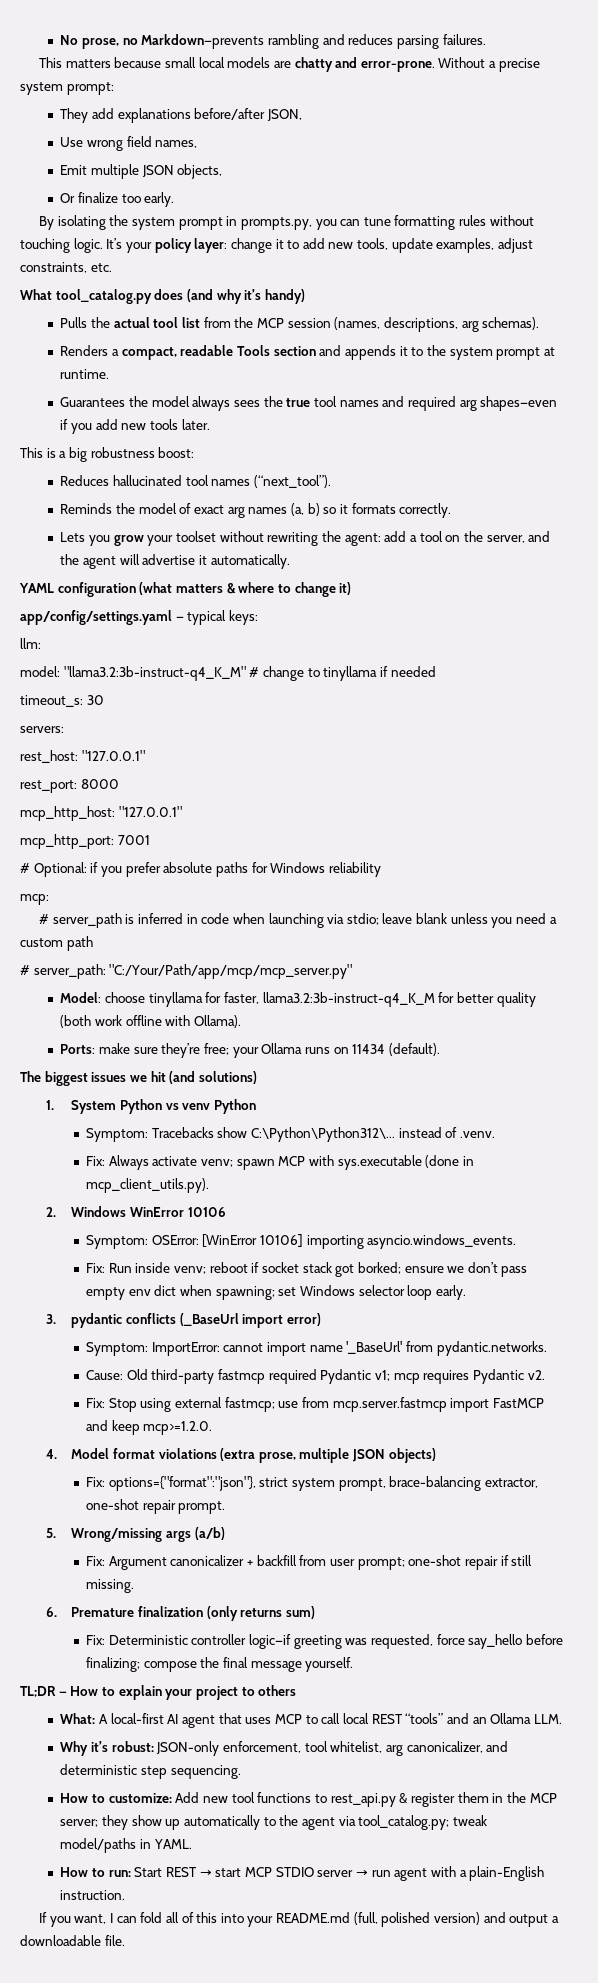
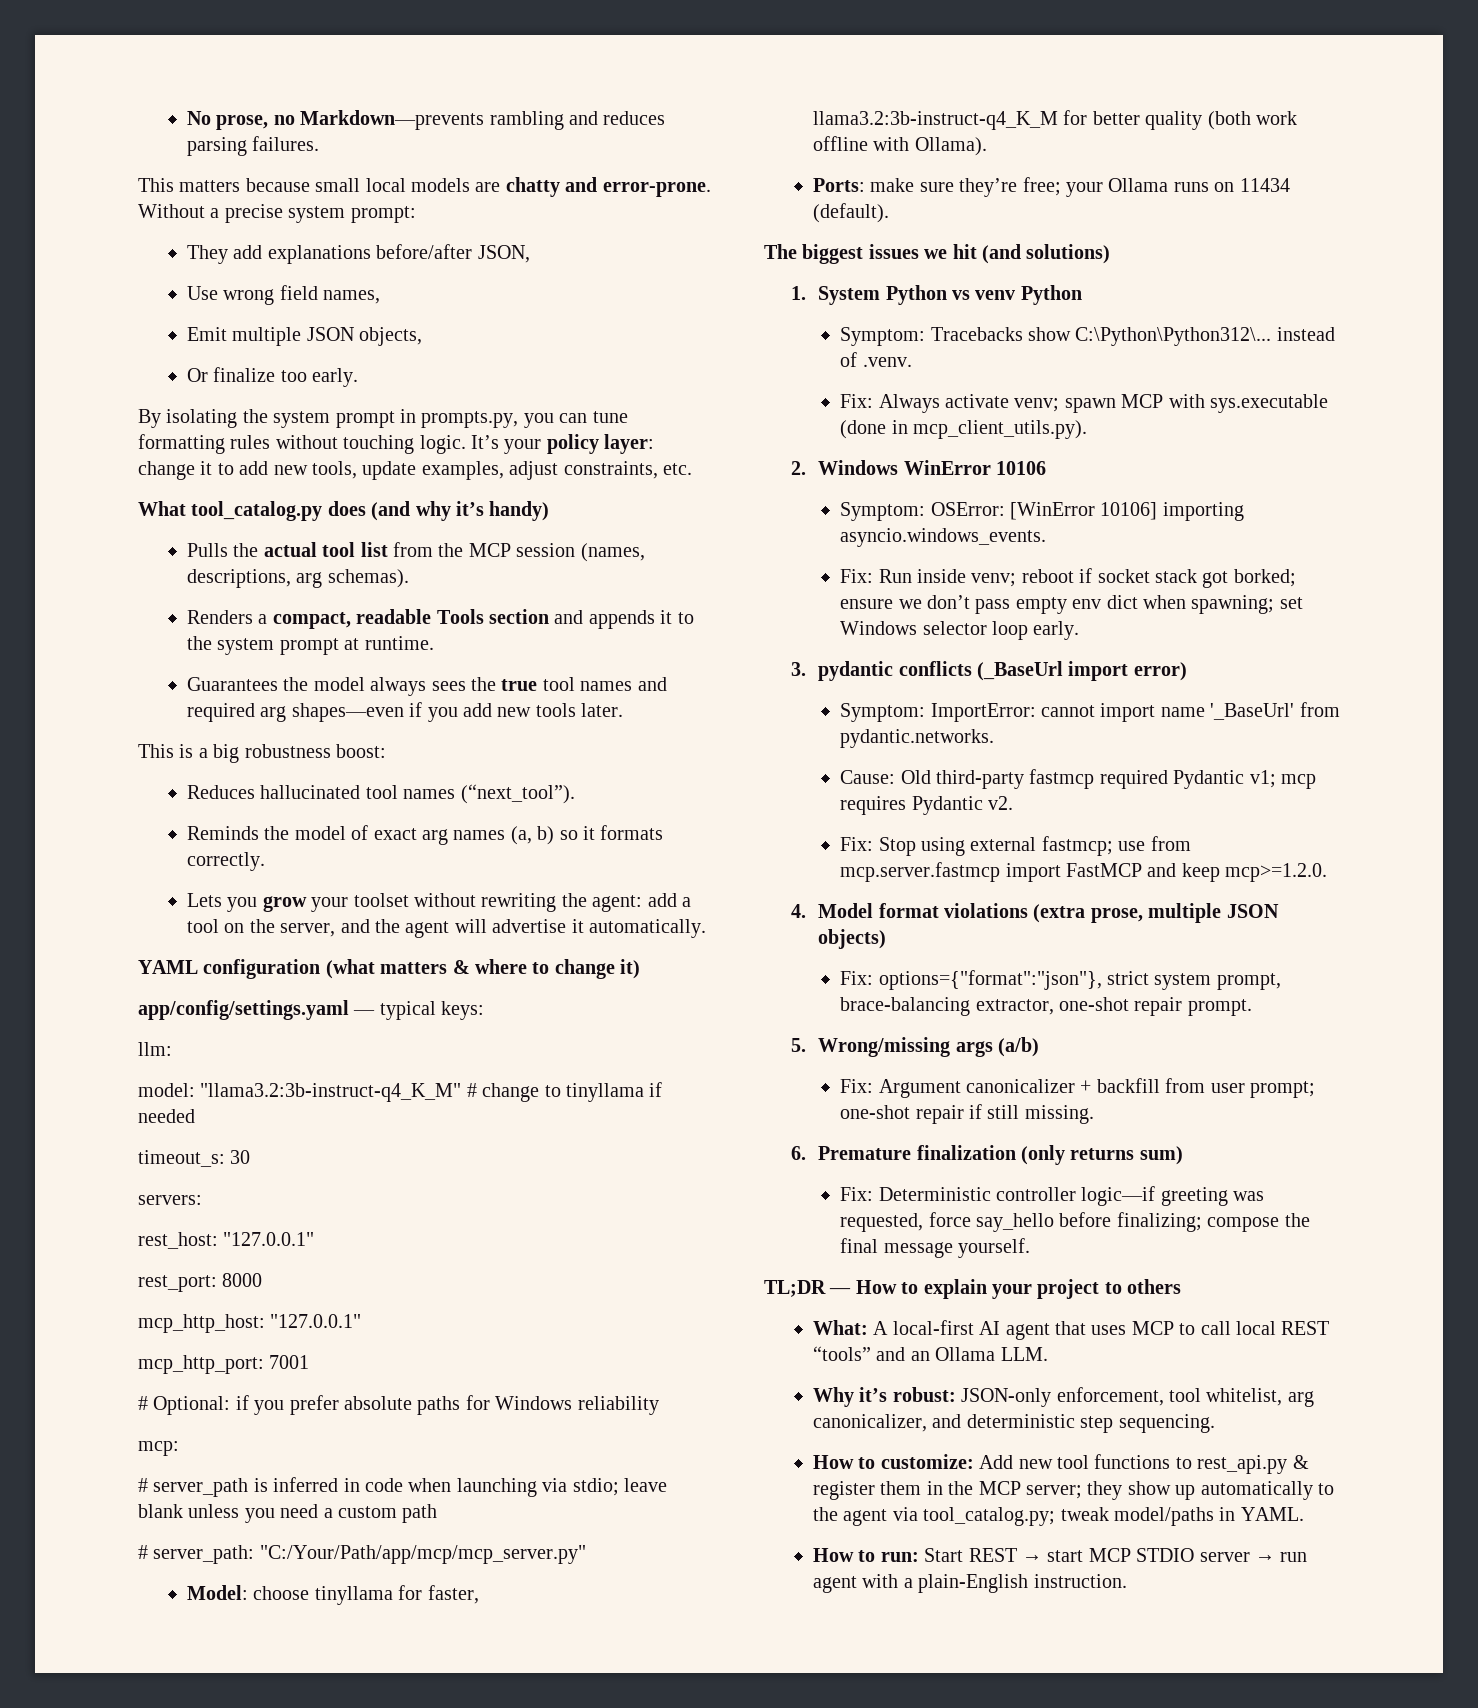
[38,1912,559,1927] [20,1935,125,1946] // If you want, I can fold all of this into your README.md (full, polished version) and output a downloadable file. -> (1127, 1581) none

